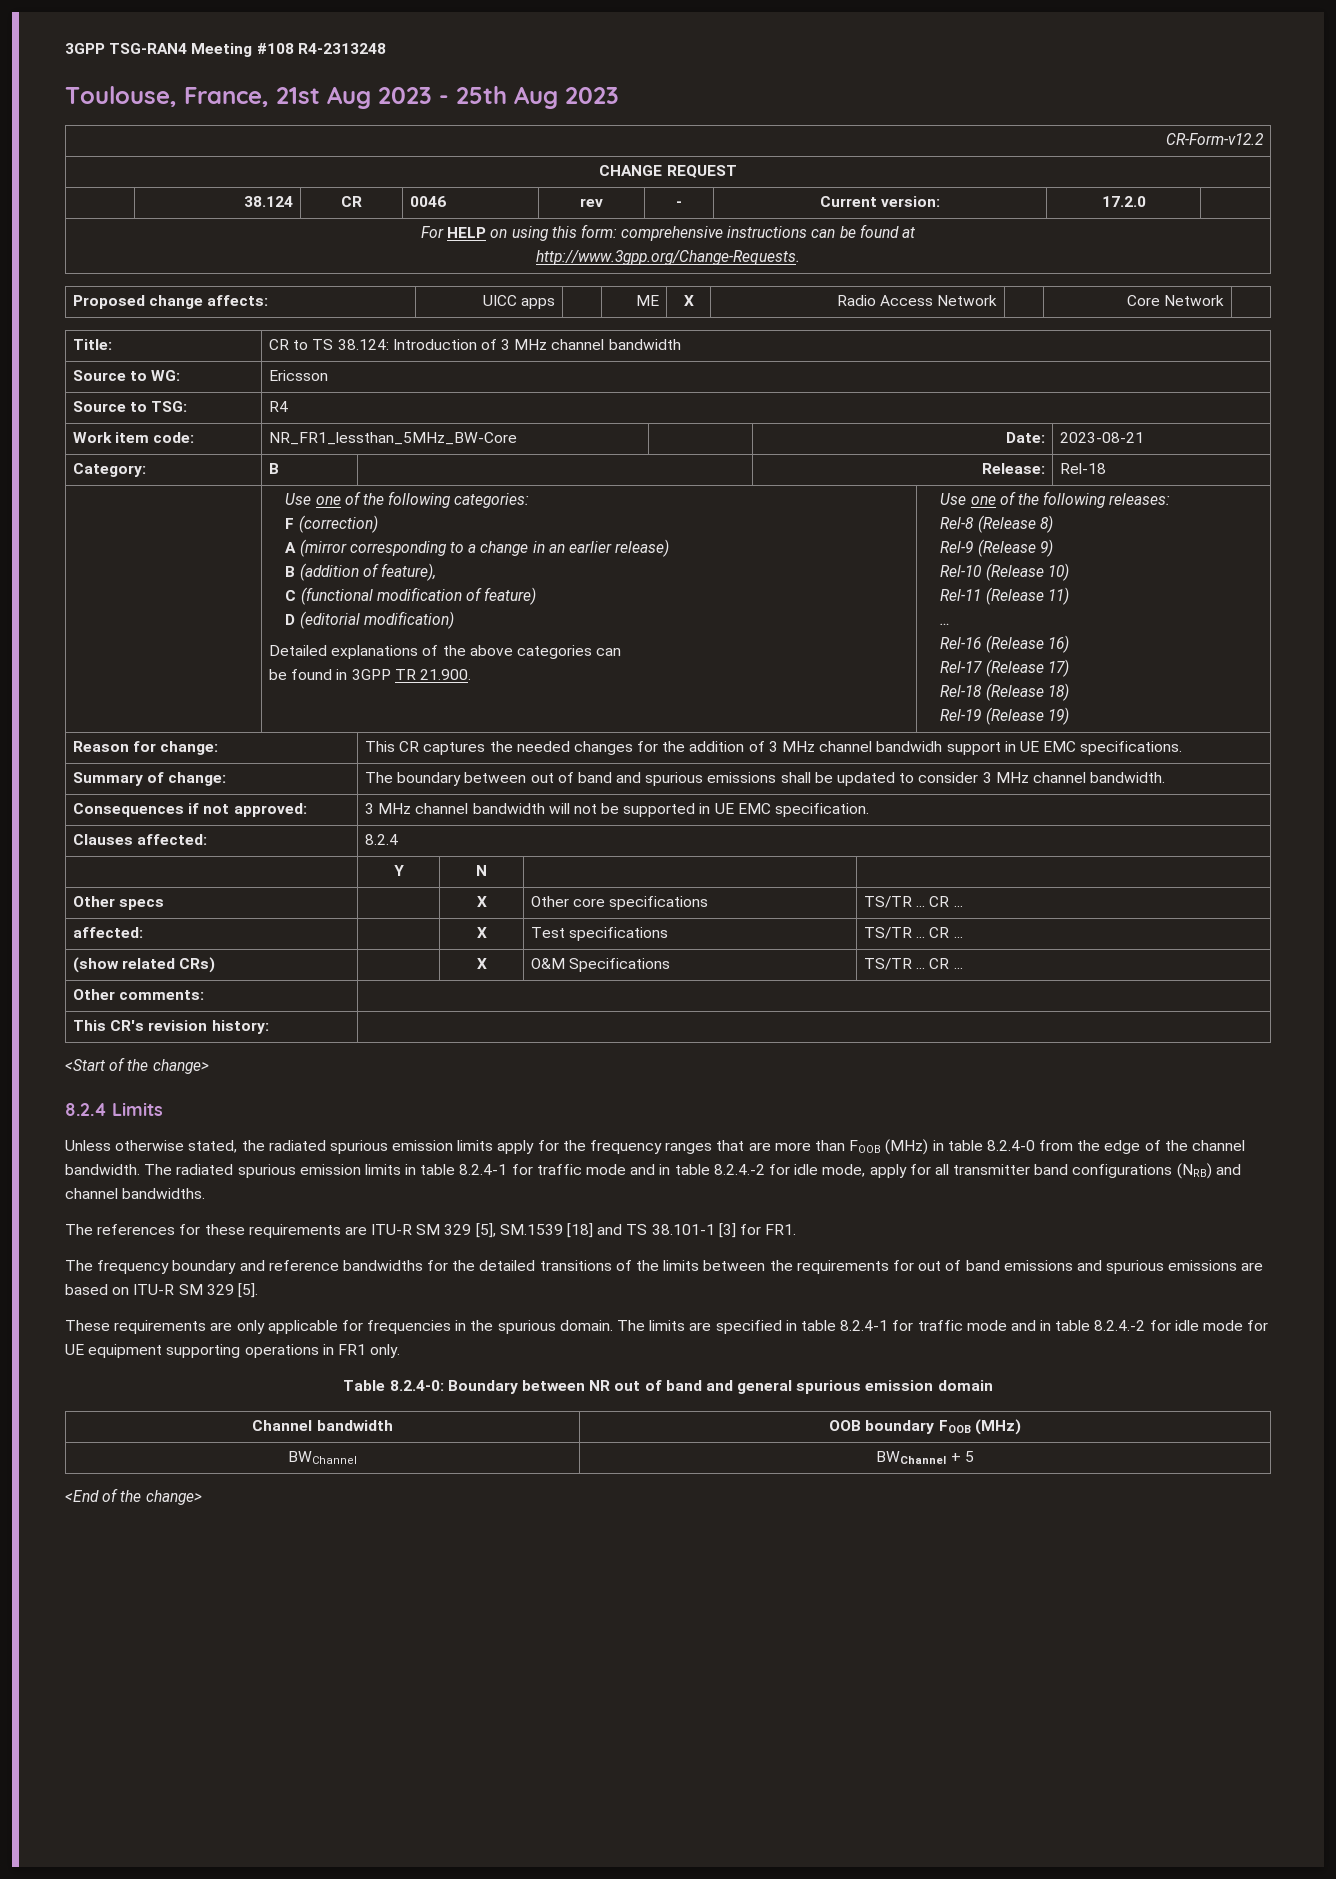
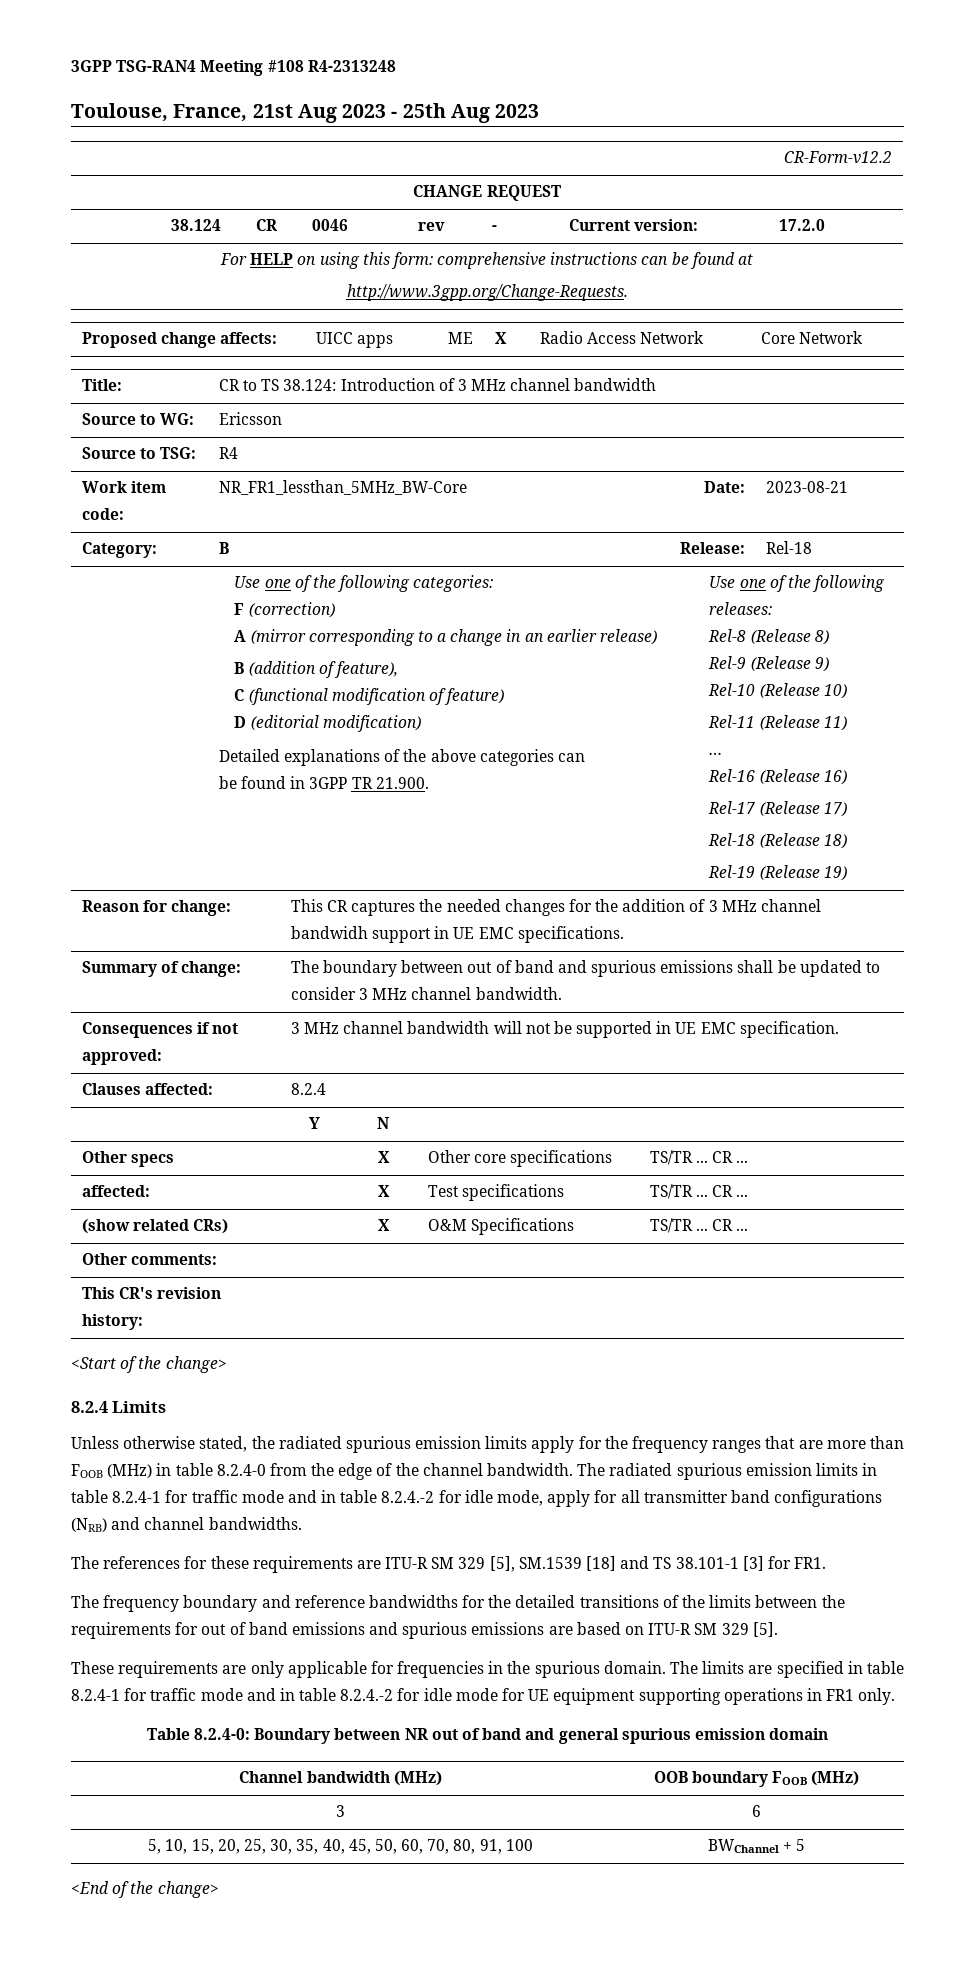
(393, 1425) none -> [393,1771,442,1786] (MHz)
[288,1451,357,1464] BWChannel -> [336,1805,345,1817] [752,1805,761,1817] [148,1839,533,1854] 3 | 6 // 5, 10, 15, 20, 25, 30, 35, 40, 45, 50, 60, 70, 80, 91, 100

